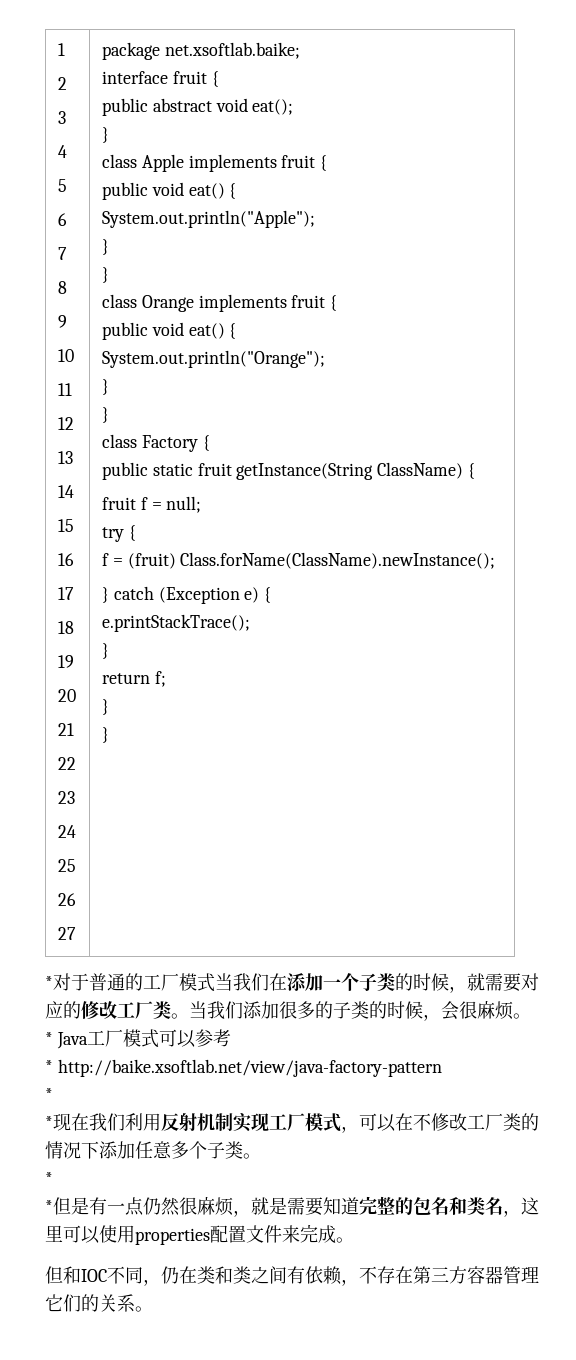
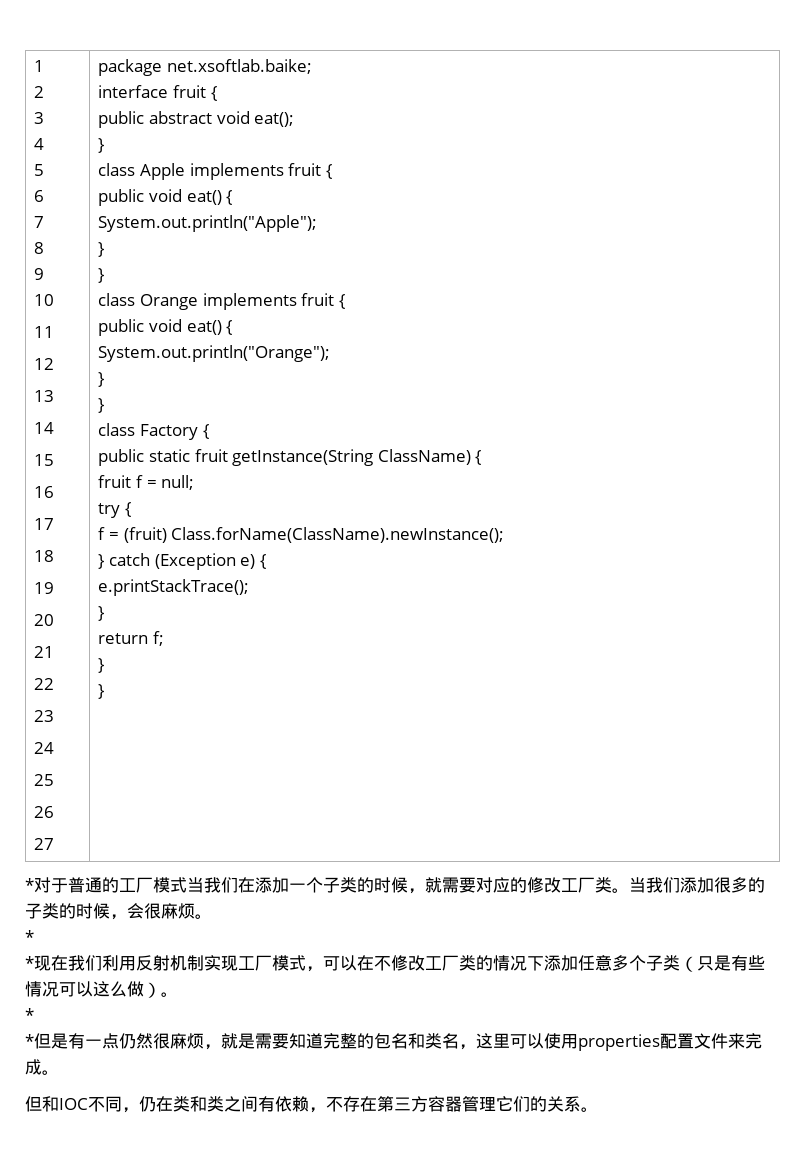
[45,1029,231,1049] [45,1059,442,1077] // * Java工厂模式可以参考 // * http://baike.xsoftlab.net/view/java-factory-pattern -> (212, 916) none
(243, 1150) none -> [680,955,765,972] [25,981,161,998] （只是有些情况可以这么做）

